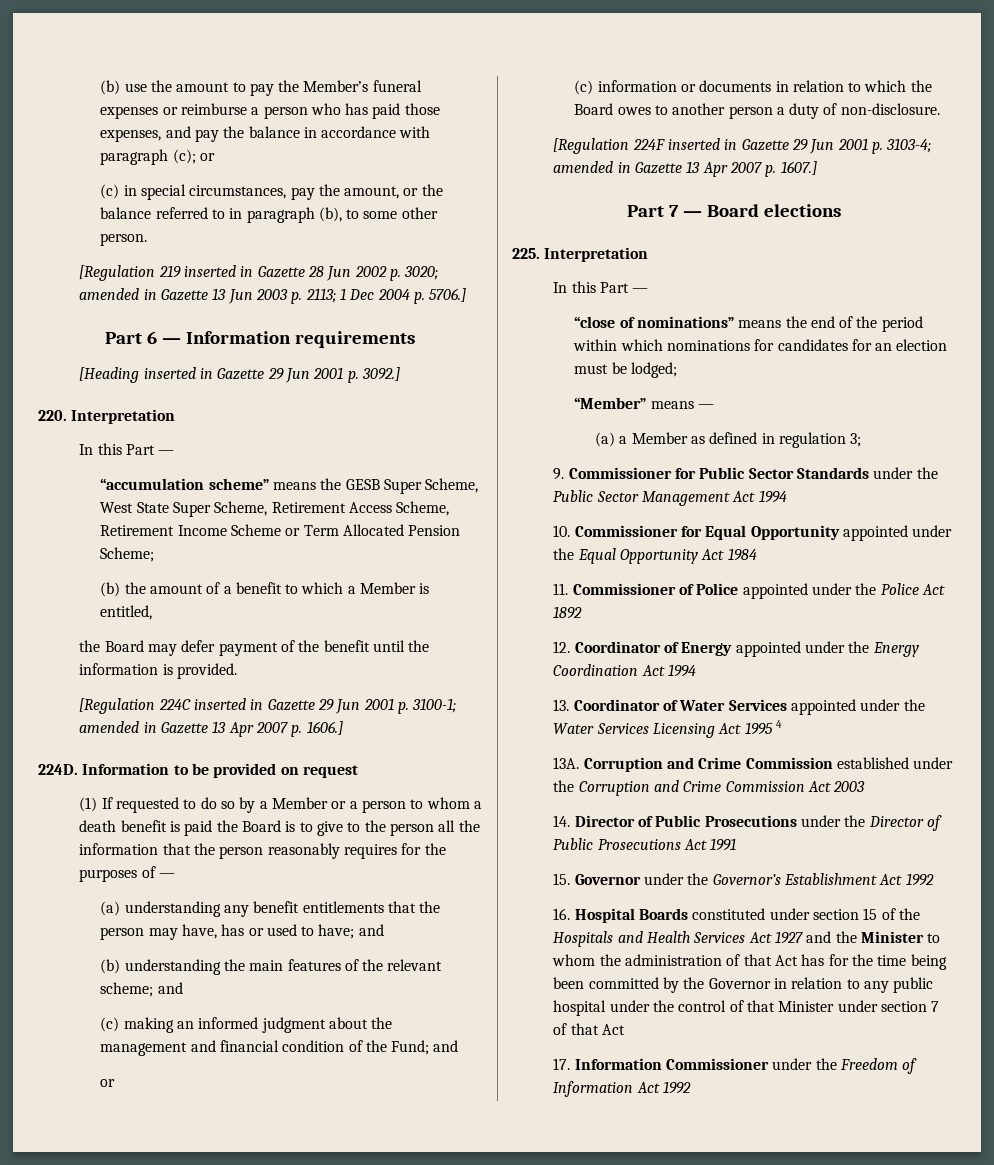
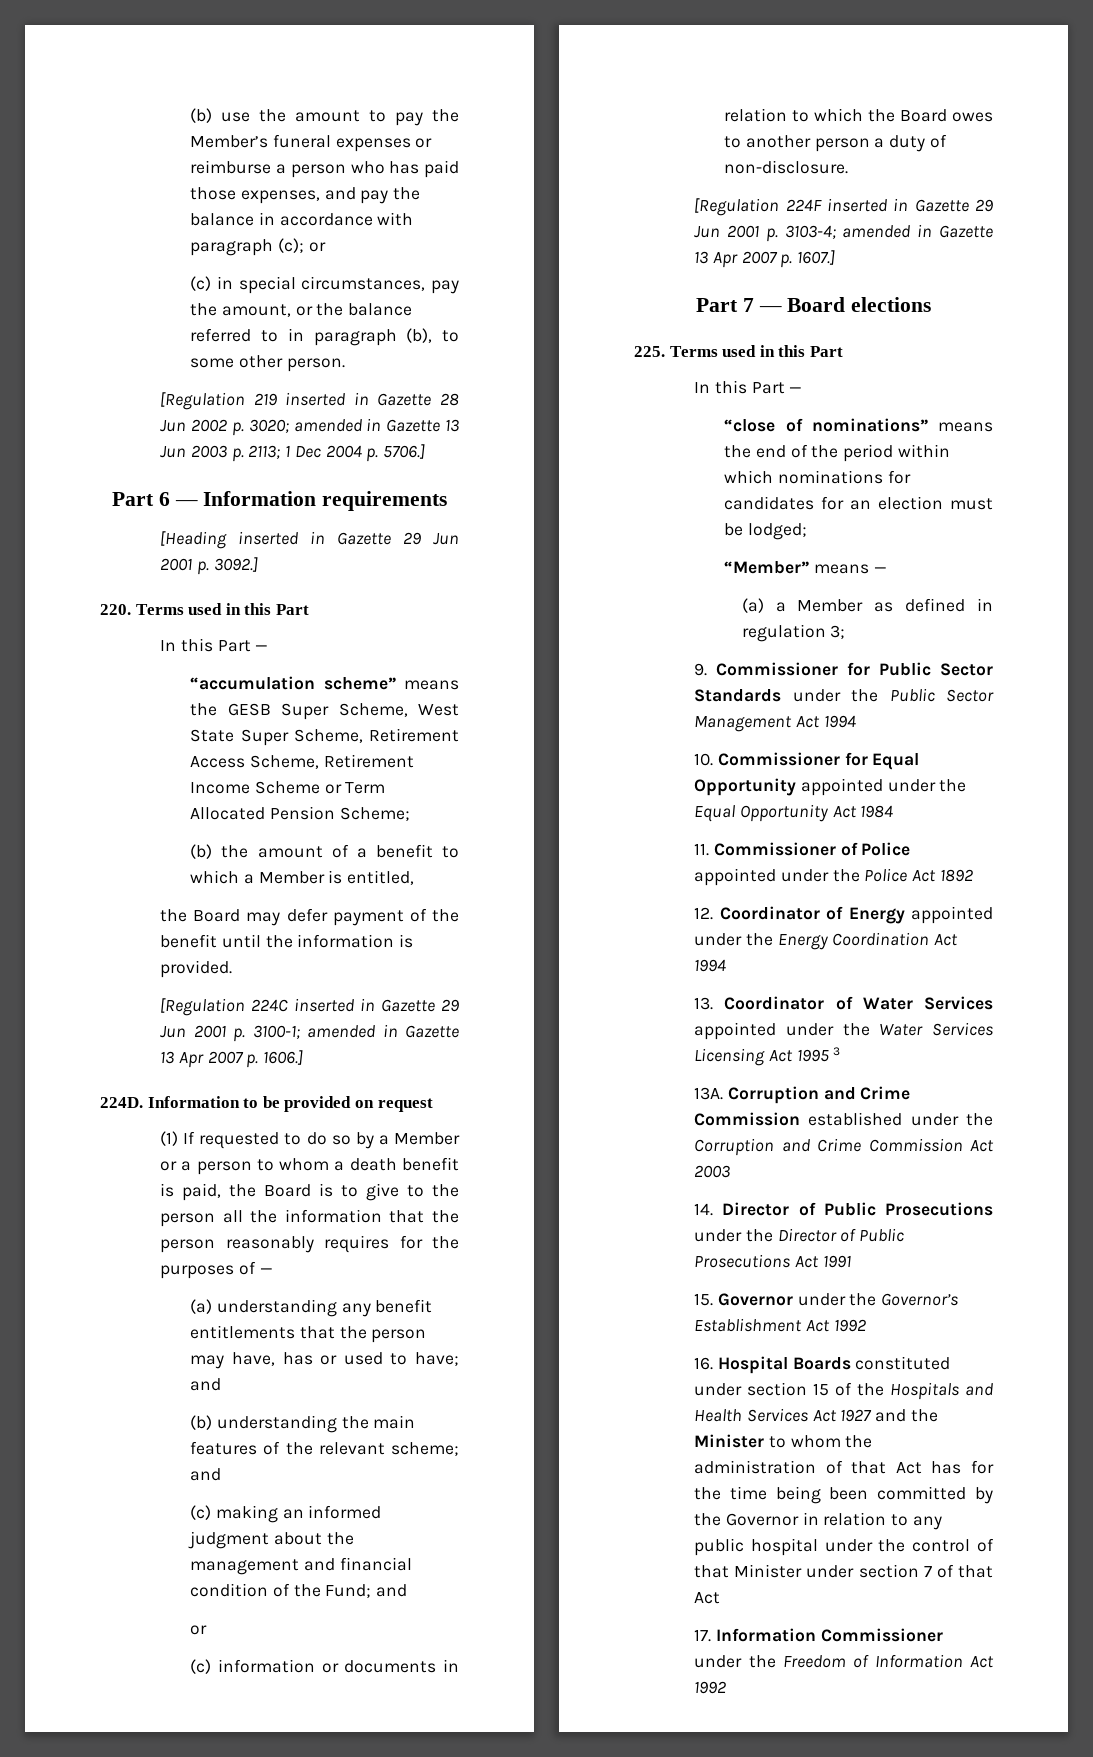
[71,409,176,424] Interpretation -> [135,603,309,615] Terms used in this Part
[184,820,213,836] paid -> [182,1183,222,1201] paid,
[544,247,649,262] Interpretation -> [669,345,843,357] Terms used in this Part
[776,720,783,728] 4 -> [833,1047,841,1056] 3

